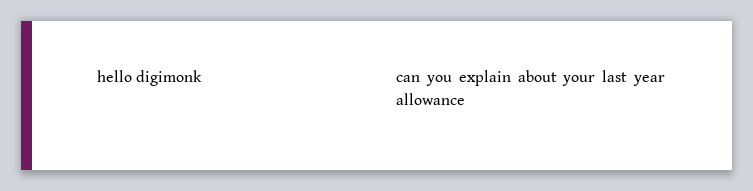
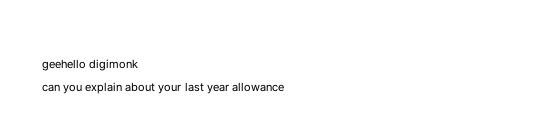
[97,70,132,82] hello -> [42,59,86,71] geehello

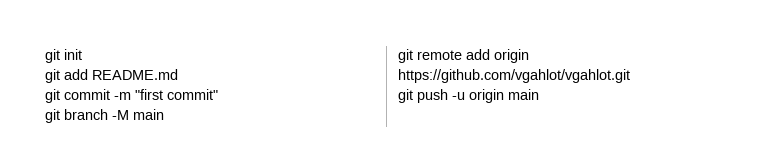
[42,59,139,71] [42,82,284,94] geehello digimonk // can you explain about your last year allowance -> [45,49,82,63] [45,69,178,83] [45,89,218,103] [45,109,164,123] [398,49,529,63] [398,69,630,83] [398,89,539,103] git init // git add README.md // git commit -m "first commit" // git branch -M main // git remote add origin https://github.com/vgahlot/vgahlot.git // git push -u origin main

